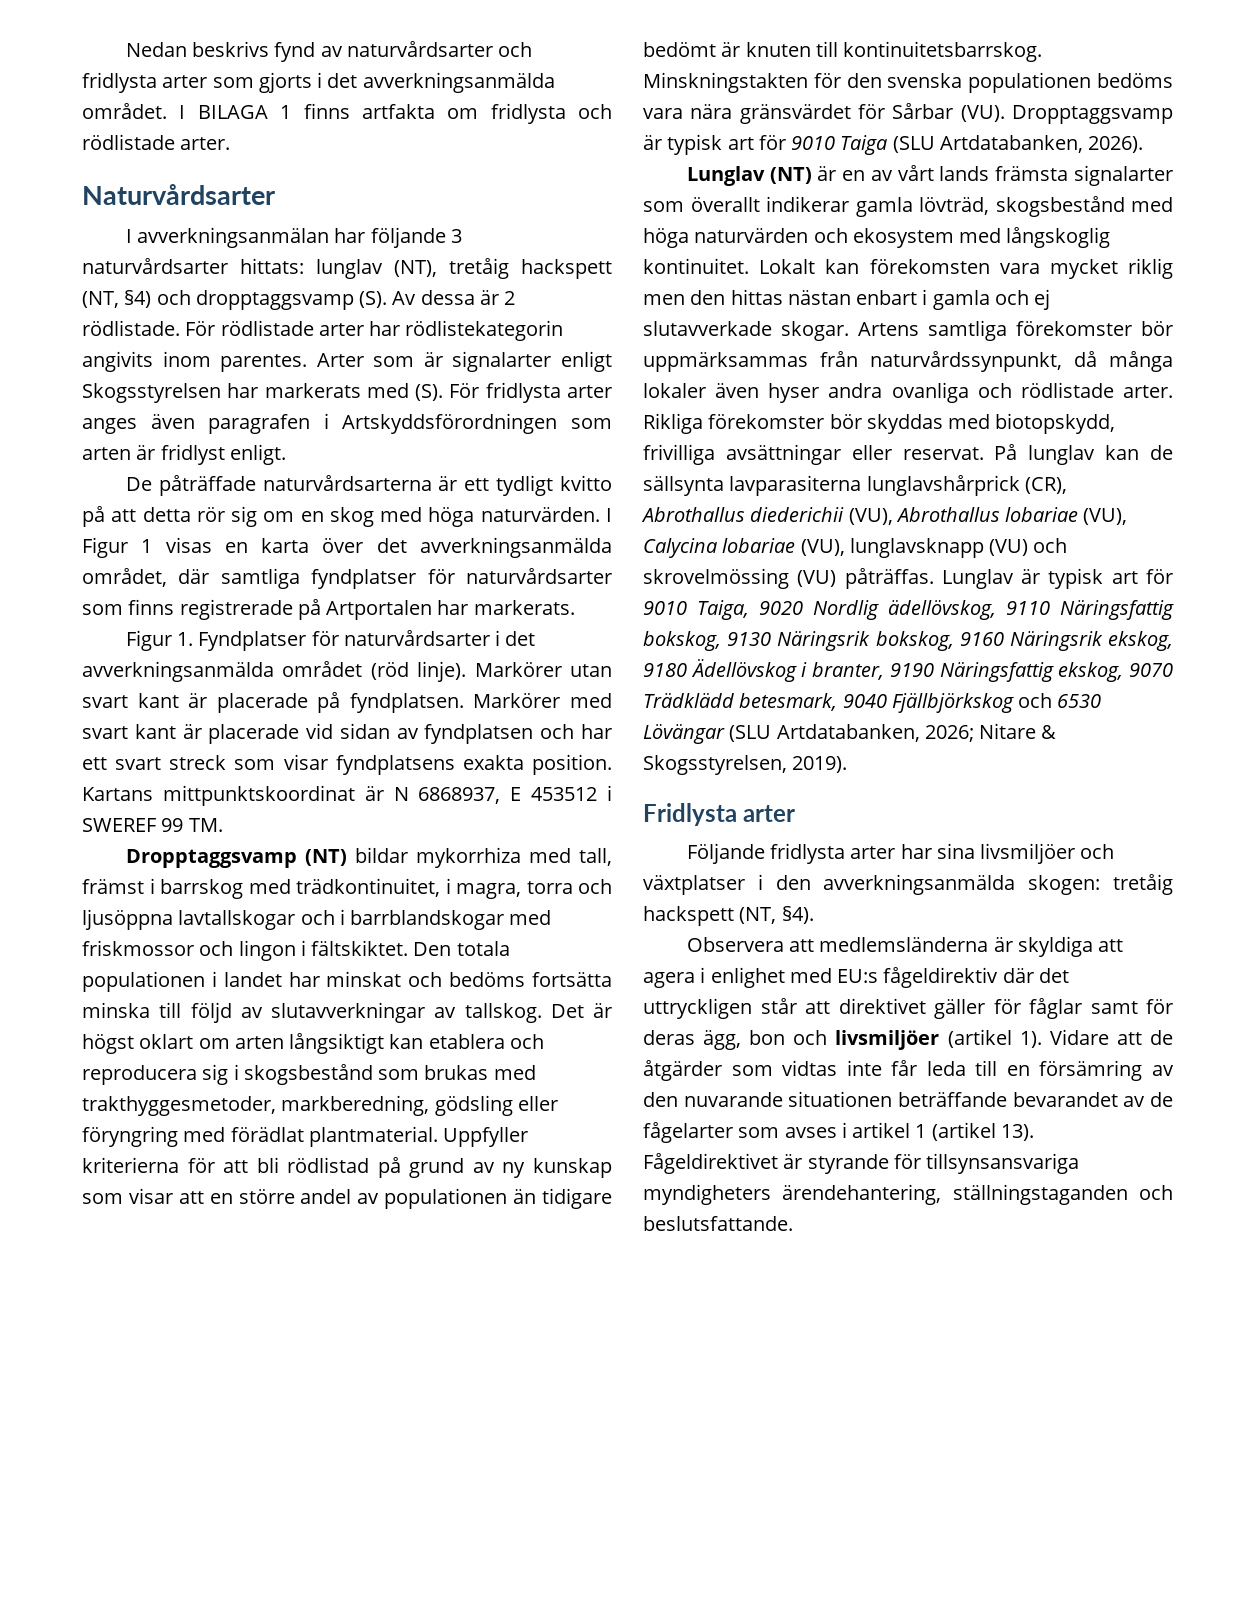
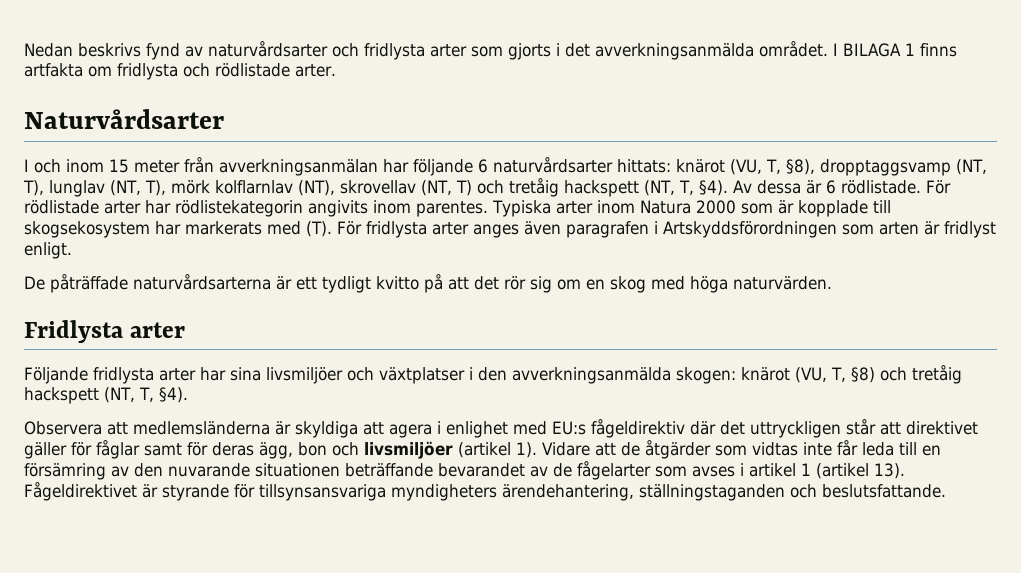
(132, 236) none -> [34,157,214,173] och inom 15 meter från
[450,229,462,243] 3 -> [478,159,488,173] 6
[316,258,612,279] [82,290,388,310] lunglav (NT), tretåig hackspett (NT, §4) och dropptaggsvamp (S). -> [676,159,987,176] [23,178,728,197] knärot (VU, T, §8), dropptaggsvamp (NT, T), lunglav (NT, T), mörk kolflarnlav (NT), skrovellav (NT, T) och tretåig hackspett (NT, T, §4).
[504,291,516,305] 2 -> [825,180,836,194] 6
[316,351,612,372] [82,383,221,403] Arter som är signalarter enligt Skogsstyrelsen -> [492,200,891,217] [24,221,150,238] Typiska arter inom Natura 2000 som är kopplade till skogsekosystem
[415,384,444,401] (S). -> [306,221,332,237] (T).
[142,507,191,522] detta -> [474,276,499,290] det
[606,508,612,522] [82,537,612,558] [82,568,612,589] [82,599,575,620] [125,630,536,651] [82,661,612,682] [82,692,612,713] [82,723,612,744] [82,754,612,775] [82,785,612,806] [82,818,223,832] [125,847,612,868] [82,878,612,899] [82,909,552,930] [82,940,510,961] [82,971,612,992] [82,1002,612,1023] [82,1033,544,1054] [82,1064,536,1085] [82,1095,558,1116] [82,1126,529,1147] [82,1157,612,1178] [82,1188,613,1209] [643,41,1043,62] [643,72,1173,93] [643,103,1173,124] [643,134,1144,155] [686,165,1173,186] [643,196,1173,217] [643,227,1111,248] [643,258,1173,279] [643,289,1051,310] [643,320,1173,341] [643,351,1173,372] [643,382,1173,403] [643,413,1116,434] [643,444,1173,465] [643,475,1067,496] [641,507,1128,525] [643,538,1068,558] [643,568,1173,589] [643,600,1174,620] [643,631,1173,651] [643,659,1173,682] [643,693,1102,713] [643,723,1057,744] [643,755,848,775] I Figur 1 visas en karta över det avverkningsanmälda området, där samtliga fyndplatser för naturvårdsarter som finns registrerade på Artportalen har markerats. // Figur 1. Fyndplatser för naturvårdsarter i det avverkningsanmälda området (röd linje). Markörer utan svart kant är placerade på fyndplatsen. Markörer med svart kant är placerade vid sidan av fyndplatsen och har ett svart streck som visar fyndplatsens exakta position. Kartans mittpunktskoordinat är N 6868937, E 453512 i SWEREF 99 TM. // Dropptaggsvamp (NT) bildar mykorrhiza med tall, främst i barrskog med trädkontinuitet, i magra, torra och ljusöppna lavtallskogar och i barrblandskogar med friskmossor och lingon i fältskiktet. Den totala populationen i landet har minskat och bedöms fortsätta minska till följd av slutavverkningar av tallskog. Det är högst oklart om arten långsiktigt kan etablera och reproducera sig i skogsbestånd som brukas med trakthyggesmetoder, markberedning, gödsling eller föryngring med förädlat plantmaterial. Uppfyller kriterierna för att bli rödlistad på grund av ny kunskap som visar att en större andel av populationen än tidigare bedömt är knuten till kontinuitetsbarrskog. Minskningstakten för den svenska populationen bedöms vara nära gränsvärdet för Sårbar (VU). Dropptaggsvamp är typisk art för 9010 Taiga (SLU Artdatabanken, 2026). // Lunglav (NT) är en av vårt lands främsta signalarter som överallt indikerar gamla lövträd, skogsbestånd med höga naturvärden och ekosystem med långskoglig kontinuitet. Lokalt kan förekomsten vara mycket riklig men den hittas nästan enbart i gamla och ej slutavverkade skogar. Artens samtliga förekomster bör uppmärksammas från naturvårdssynpunkt, då många lokaler även hyser andra ovanliga och rödlistade arter. Rikliga förekomster bör skyddas med biotopskydd, frivilliga avsättningar eller reservat. På lunglav kan de sällsynta lavparasiterna lunglavshårprick (CR), Abrothallus diederichii (VU), Abrothallus lobariae (VU), Calycina lobariae (VU), lunglavsknapp (VU) och skrovelmössing (VU) påträffas. Lunglav är typisk art för 9010 Taiga, 9020 Nordlig ädellövskog, 9110 Näringsfattig bokskog, 9130 Näringsrik bokskog, 9160 Näringsrik ekskog, 9180 Ädellövskog i branter, 9190 Näringsfattig ekskog, 9070 Trädklädd betesmark, 9040 Fjällbjörkskog och 6530 Lövängar (SLU Artdatabanken, 2026; Nitare & Skogsstyrelsen, 2019). -> (832, 283) none
[1113,874,1173,895] [643,906,777,926] tretåig hackspett (NT, -> [741,365,962,384] [24,387,154,404] knärot (VU, T, §8) och tretåig hackspett (NT, T,

